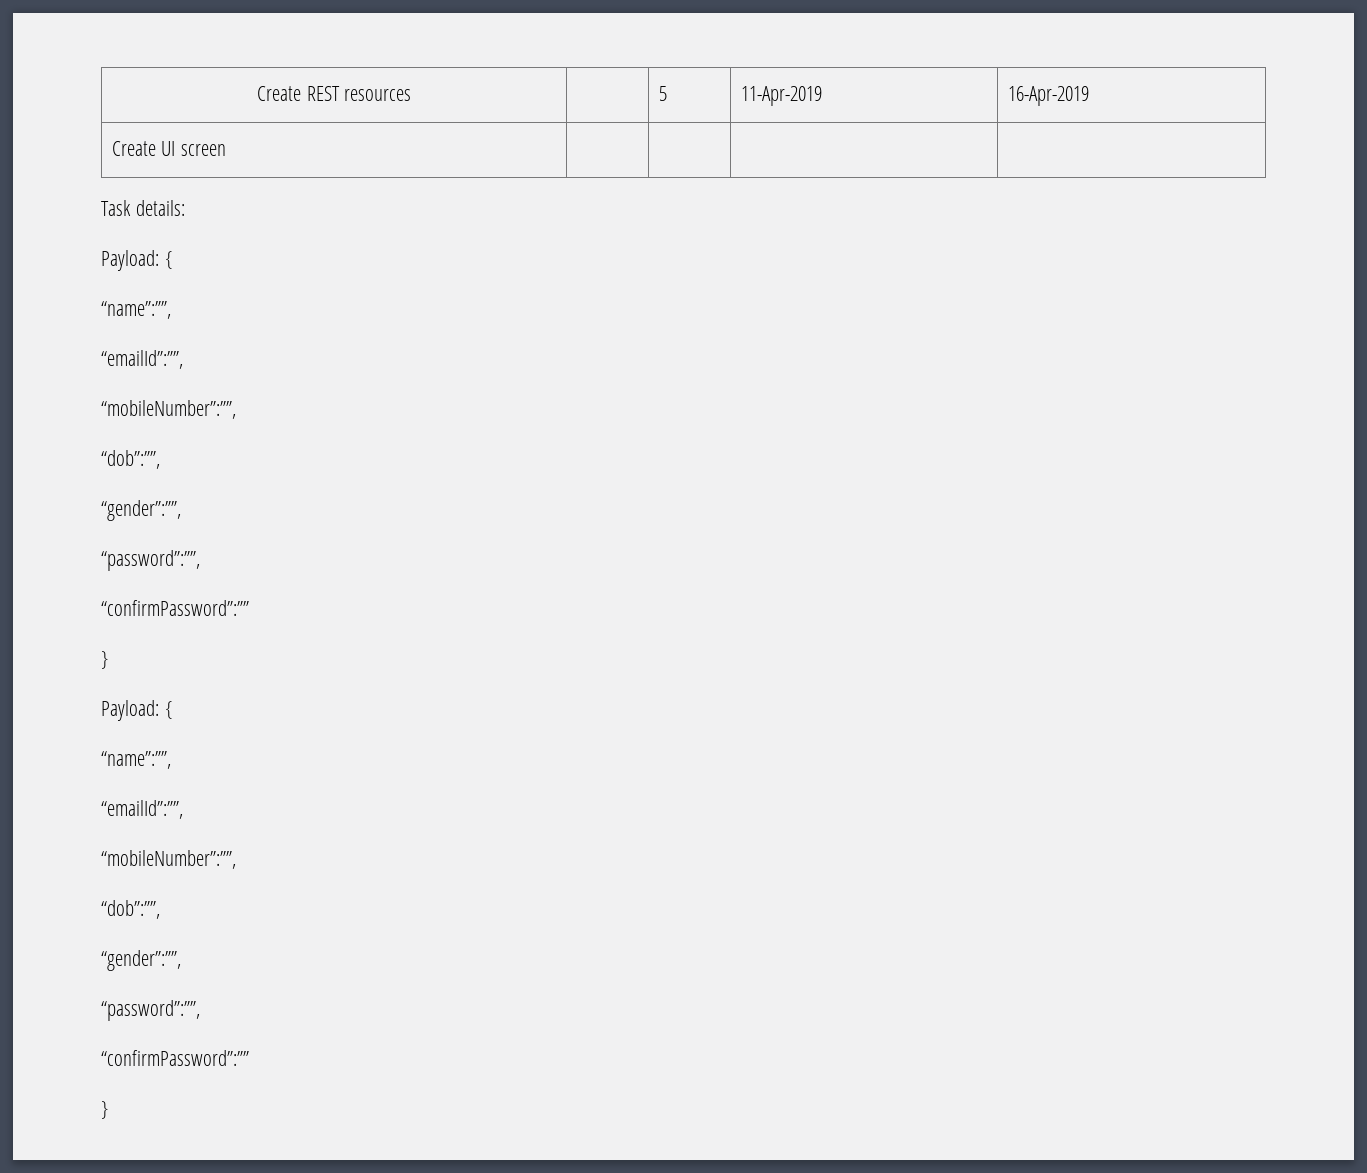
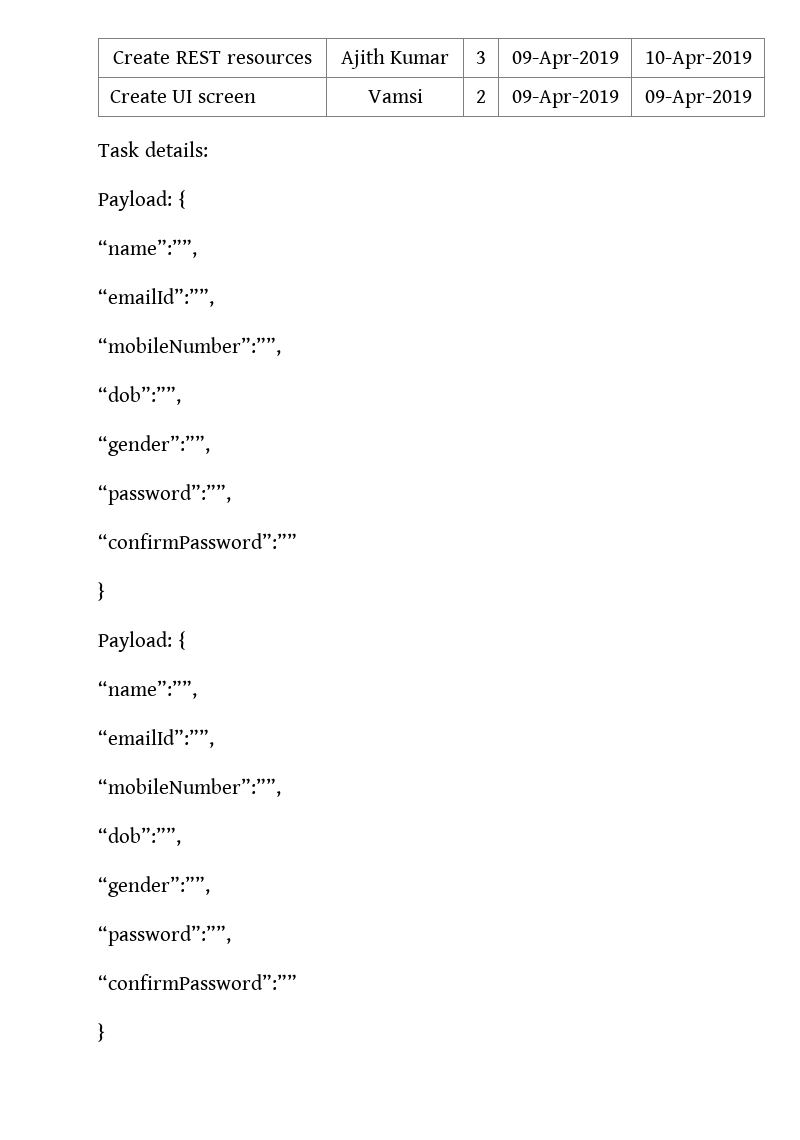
[658,86,667,101] [740,86,822,106] [1007,86,1089,106] | 5 | 11-Apr-2019 | 16-Apr-2019 -> [340,48,450,69] [476,51,486,64] [511,51,619,69] [644,51,752,69] Ajith Kumar | 3 | 09-Apr-2019 | 10-Apr-2019
(226, 150) | | | -> [367,89,423,103] [476,90,486,103] [511,90,619,108] [644,90,752,108] Vamsi | 2 | 09-Apr-2019 | 09-Apr-2019

